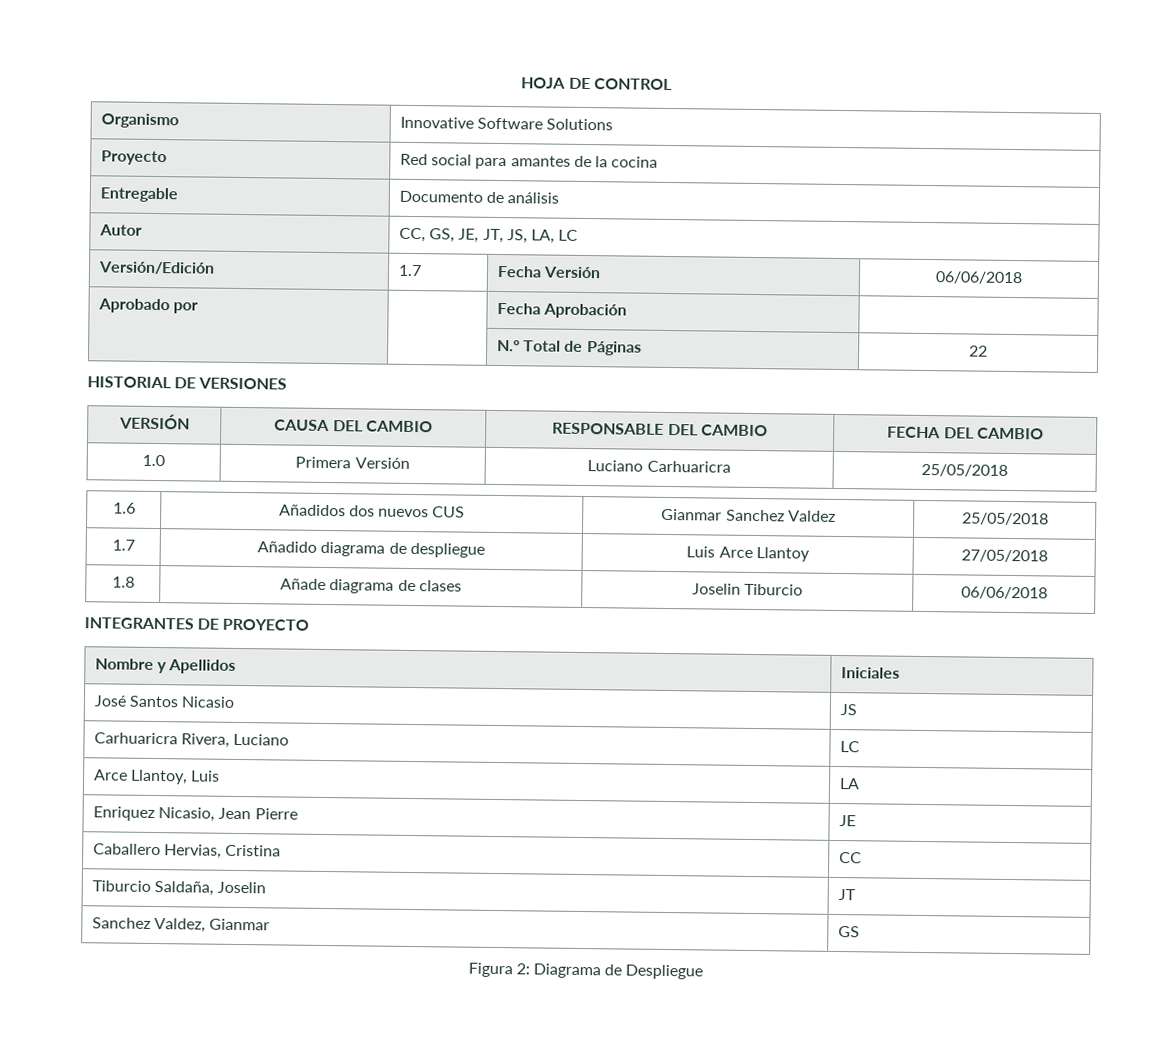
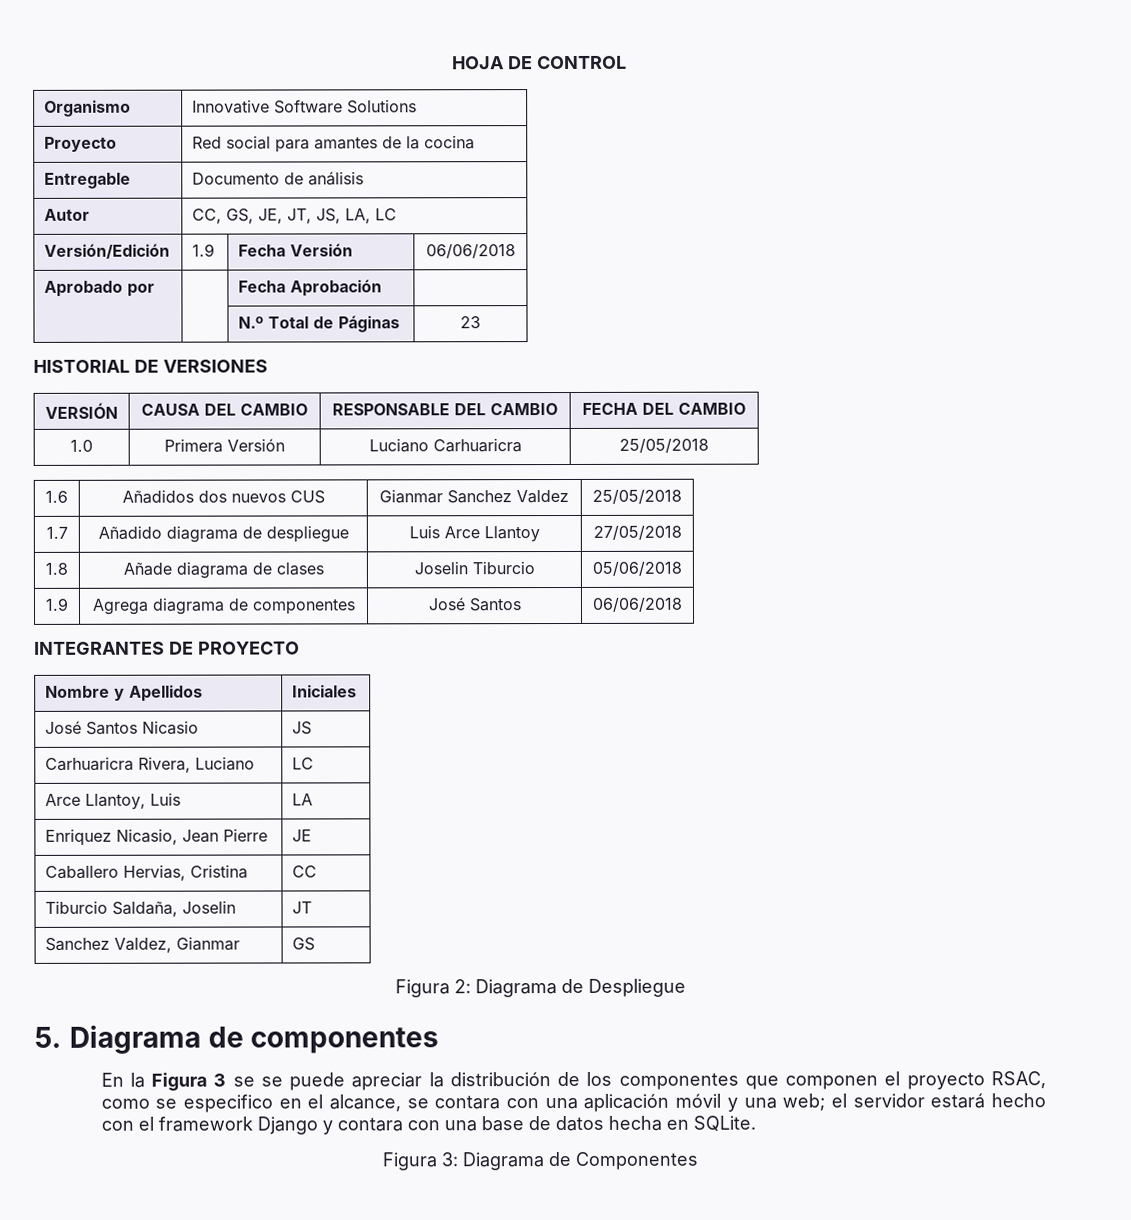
[397,264,422,277] 1.7 -> [192,243,216,257] 1.9
[969,345,988,357] 22 -> [460,316,481,329] 23
(804, 589) none -> [592,561,682,576] [45,597,69,611] [91,597,356,615] [427,597,522,612] | 05/06/2018 // 1.9 | Agrega diagrama de componentes | José Santos
(704, 972) none -> [34,1024,440,1054] [100,1071,1047,1091] [100,1093,1046,1113] [100,1115,756,1135] [382,1151,698,1171] // 5. Diagrama de componentes // En la Figura 3 se se puede apreciar la distribución de los componentes que componen el proyecto RSAC, como se especifico en el alcance, se contara con una aplicación móvil y una web; el servidor estará hecho con el framework Django y contara con una base de datos hecha en SQLite. // Figura 3: Diagrama de Componentes

